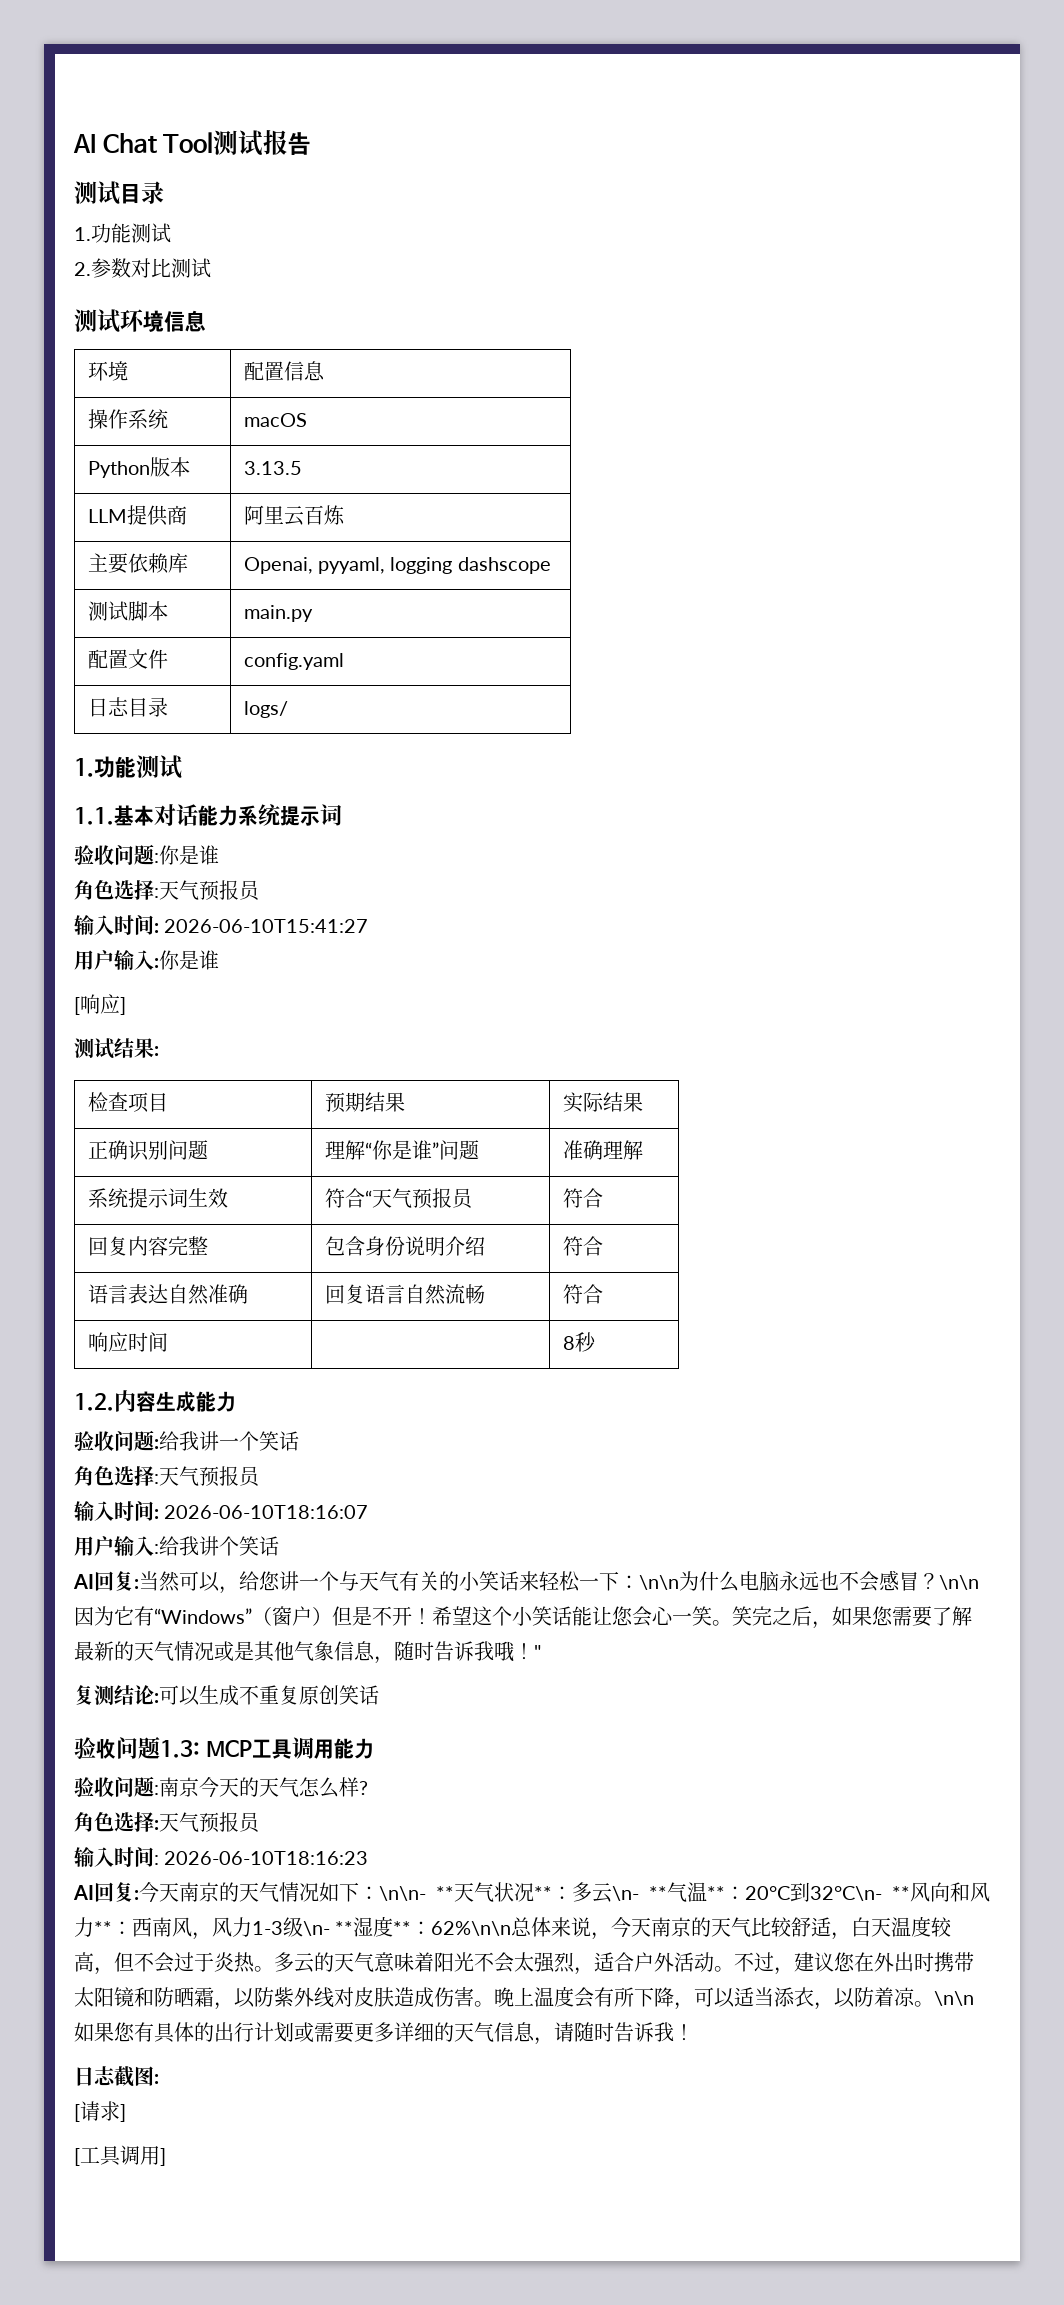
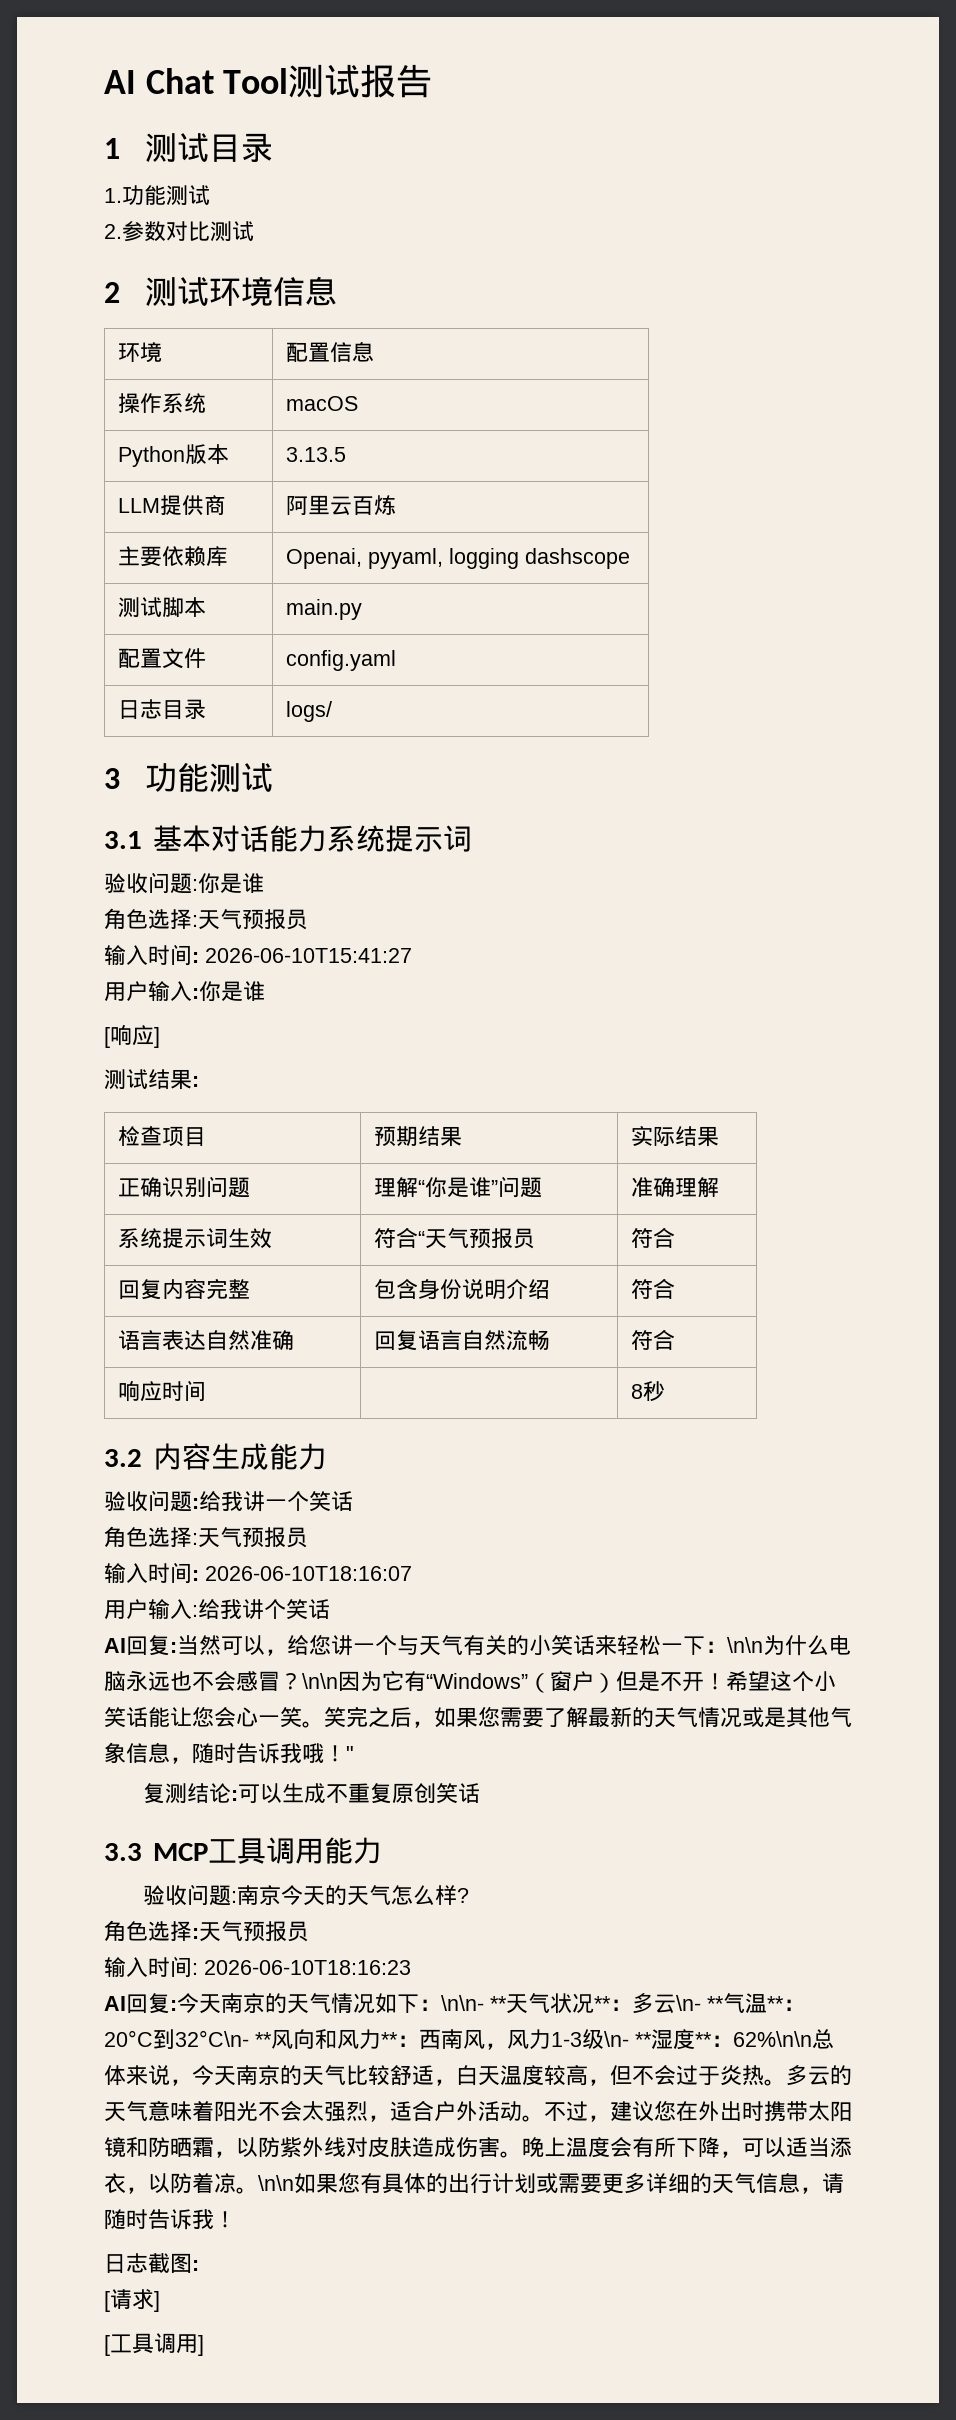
(311, 143) none -> [104,138,120,159] 1
(211, 268) none -> [104,282,120,303] 2
[74,755,182,779] [74,807,114,825] 1.功能测试 // 1.1. -> [104,763,274,792] [104,831,142,849] 3功能测试 // 3.1
[74,1393,114,1411] 1.2. -> [104,1449,142,1467] 3.2
[74,1736,200,1759] 验收问题1.3: -> [104,1843,142,1861] 3.3

